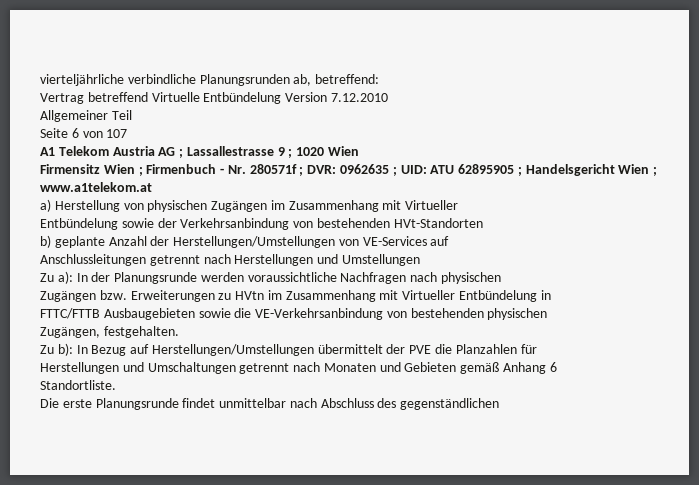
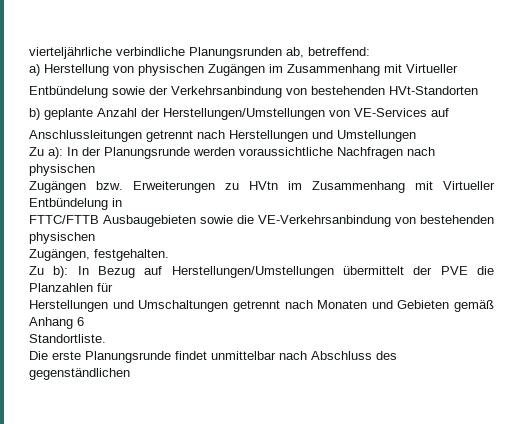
[40,92,388,104] [40,110,132,122] [40,128,128,138] [40,146,360,158] [40,164,658,176] [40,182,152,192] // Vertrag betreffend Virtuelle Entbündelung Version 7.12.2010 // Allgemeiner Teil // Seite 6 von 107 // A1 Telekom Austria AG ; Lassallestrasse 9 ; 1020 Wien // Firmensitz Wien ; Firmenbuch - Nr. 280571f ; DVR: 0962635 ; UID: ATU 62895905 ; Handelsgericht Wien ; www.a1telekom.at -> (370, 51) none

